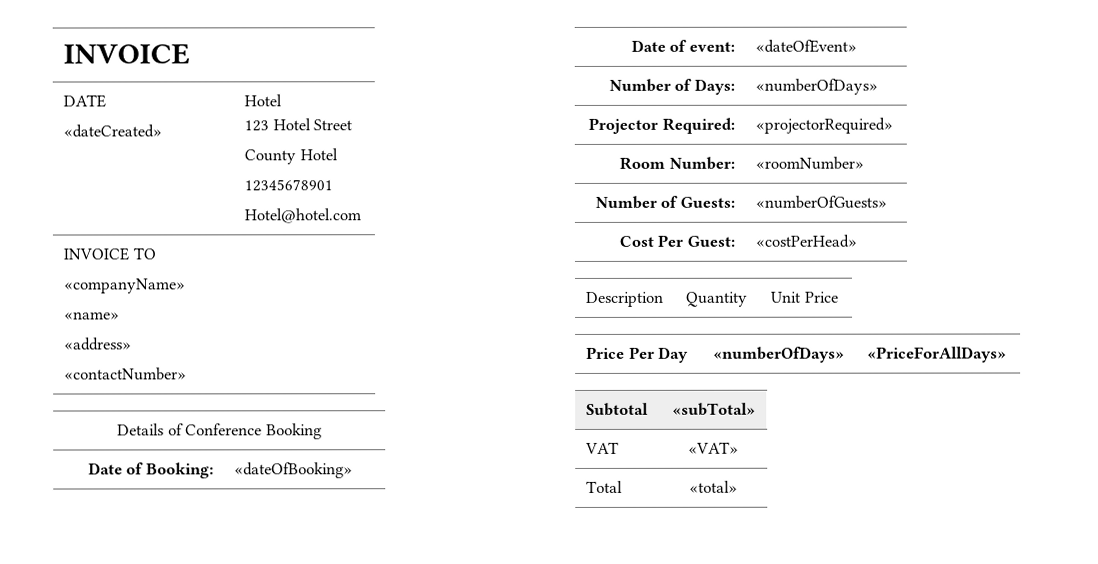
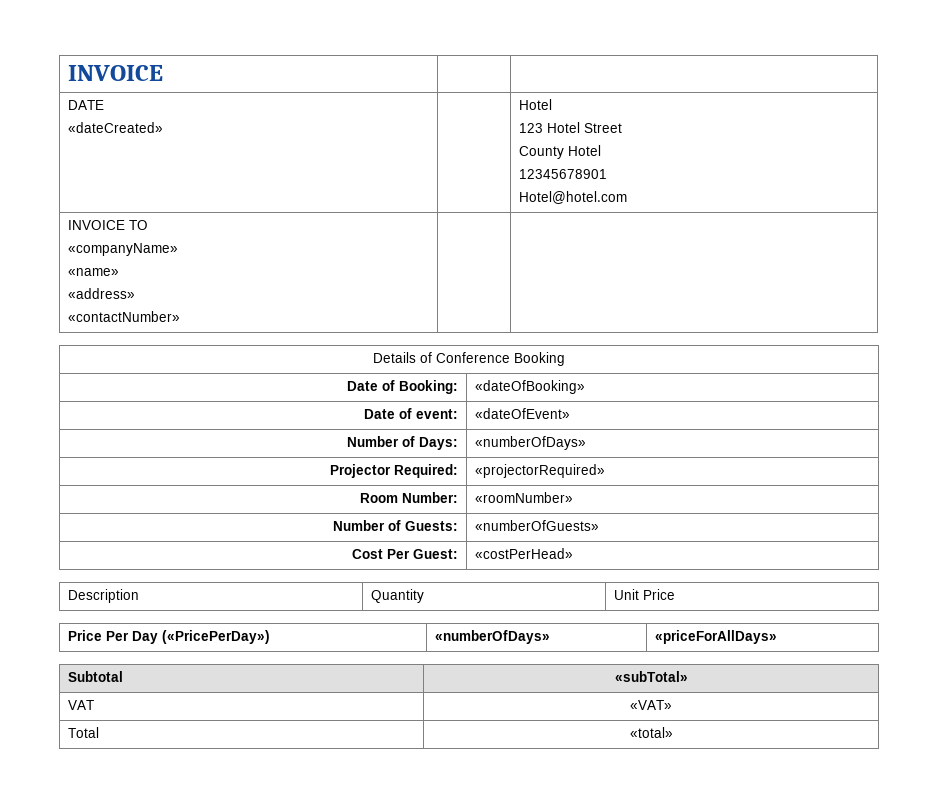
(690, 354) none -> [161,630,270,644] («PricePerDay»)
[867,346,1008,363] «PriceForAllDays» -> [654,630,777,644] «priceForAllDays»

